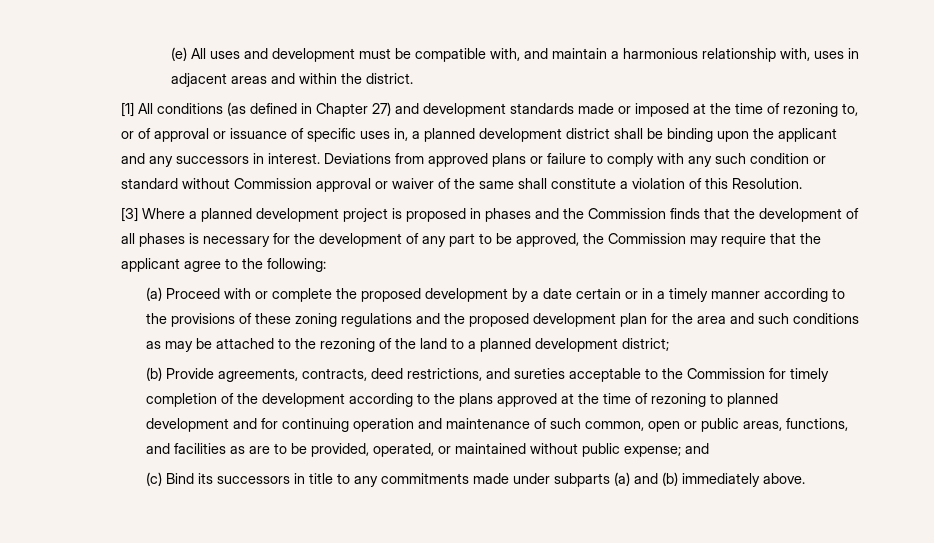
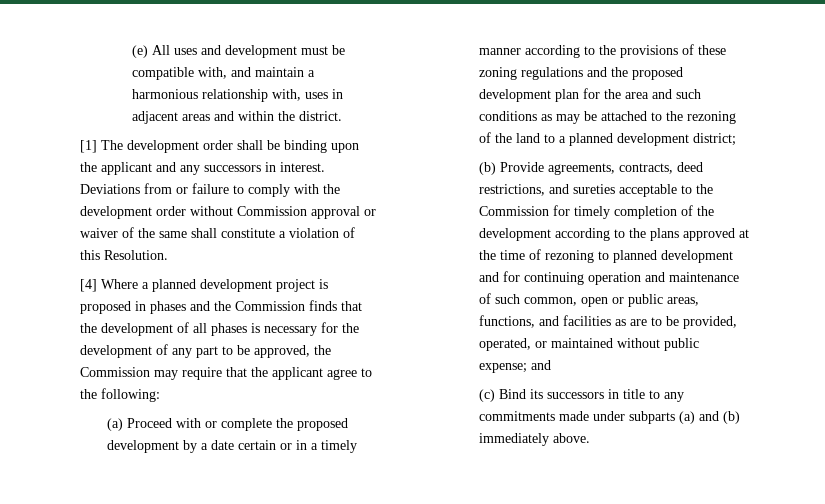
[138,102,859,117] [121,128,611,142] All conditions (as defined in Chapter 27) and development standards made or imposed at the time of rezoning to, or of approval or issuance of specific uses in, a planned development district -> [101,140,234,153] The development order
[428,153,527,167] approved plans -> (173, 188) none
[688,153,827,167] [121,178,179,189] any such condition or standard -> [323,184,341,194] [80,206,187,219] the development order
[121,207,139,222] [3] -> [80,279,98,292] [4]

